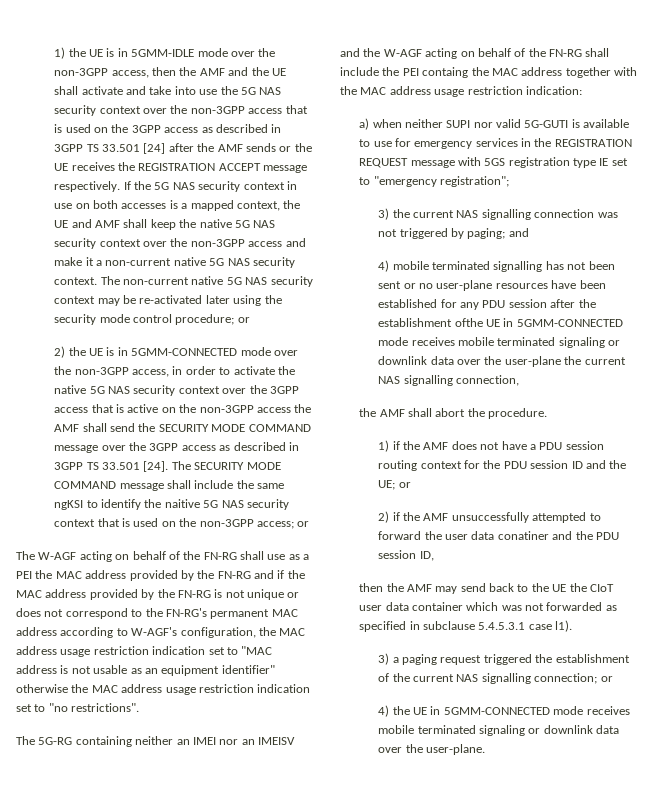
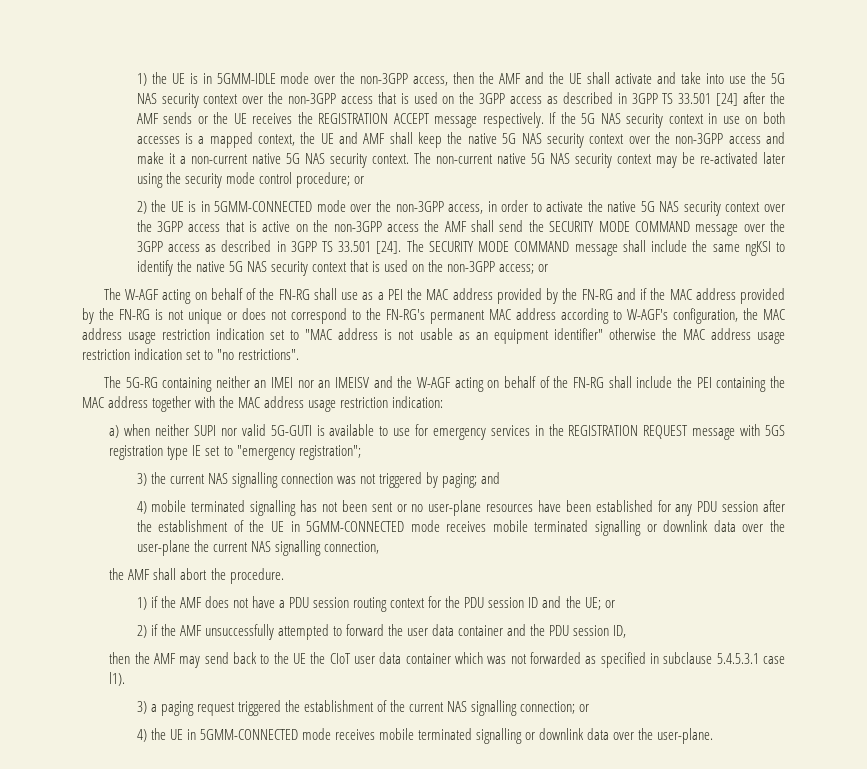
[164,499,200,508] naitive -> [195,261,225,272] native
[422,67,469,78] containg -> [716,377,767,392] containing
[454,318,623,327] [378,337,605,348] ofthe UE in 5GMM-CONNECTED mode receives mobile terminated signaling -> [233,520,642,536] of the UE in 5GMM-CONNECTED mode receives mobile terminated signalling
[497,531,549,540] conatiner -> [458,625,504,636] container
[479,725,526,736] signaling -> [476,728,523,744] signalling

